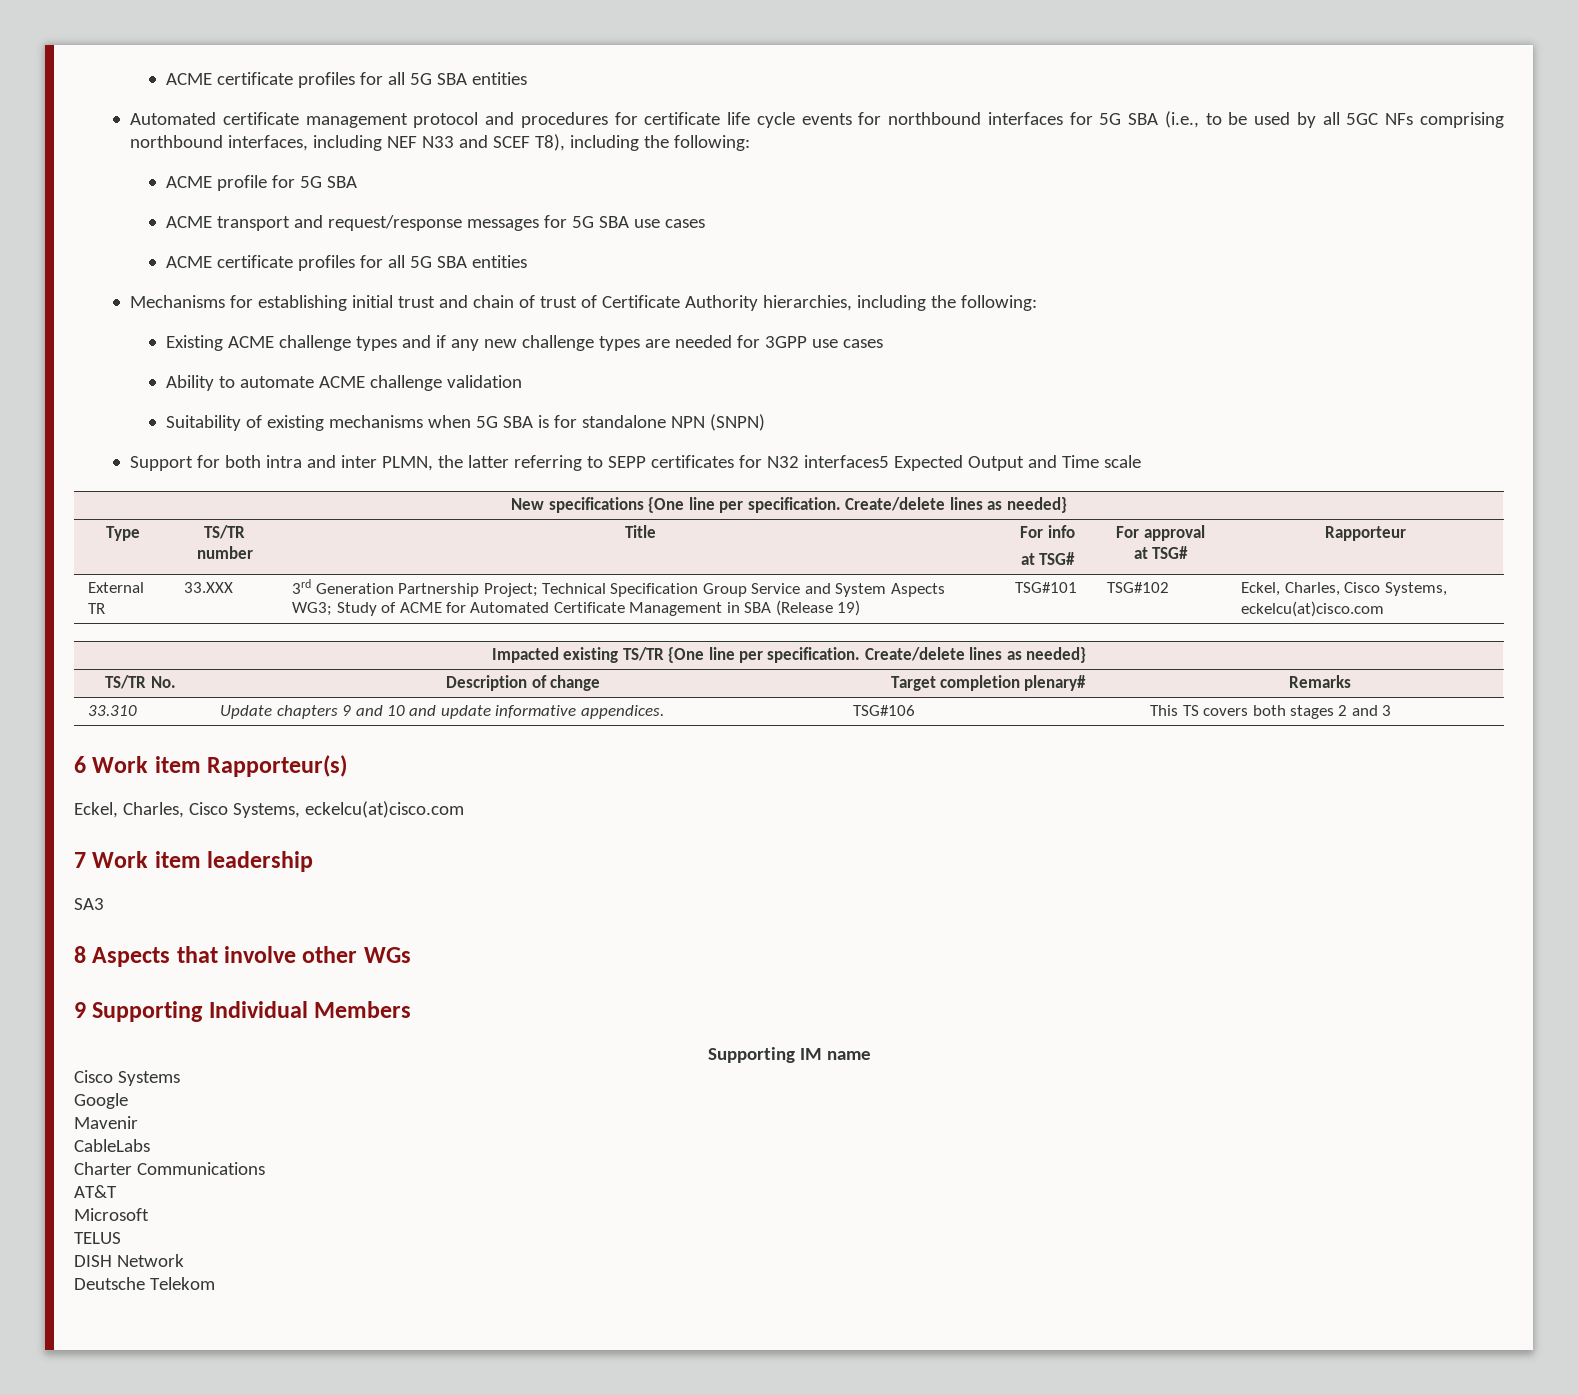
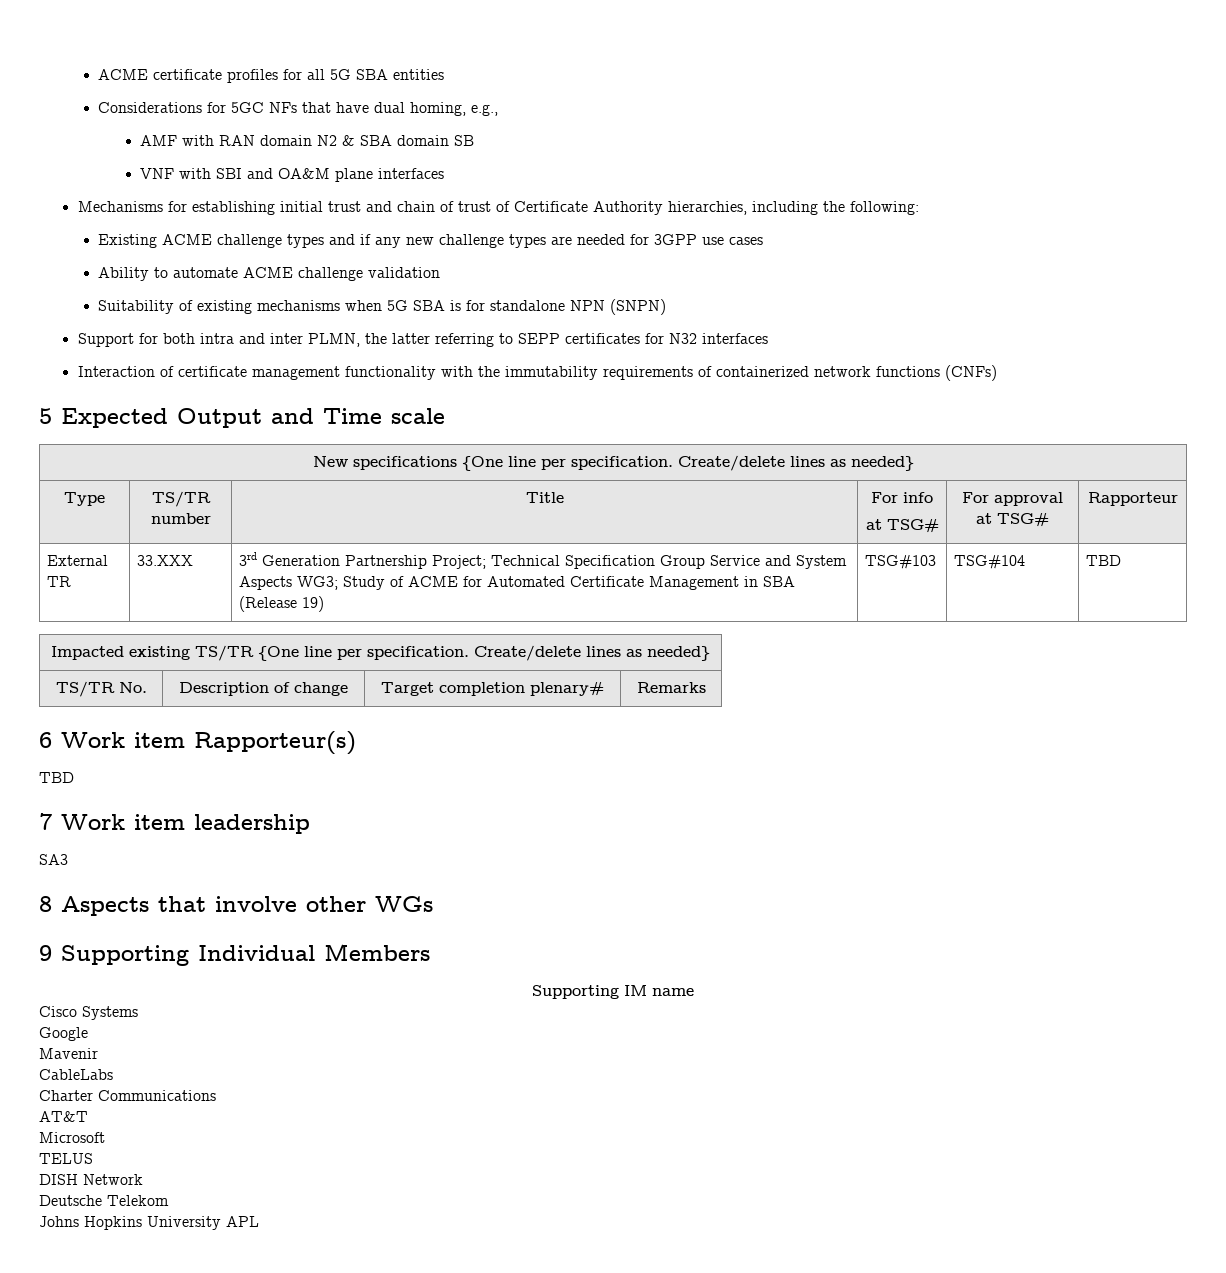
[165,72,527,88] [129,111,1505,128] [129,134,750,151] [165,175,357,191] [165,215,705,231] [165,255,527,271] ACME certificate profiles for all 5G SBA entities // Automated certificate management protocol and procedures for certificate life cycle events for northbound interfaces for 5G SBA (i.e., to be used by all 5GC NFs comprising northbound interfaces, including NEF N33 and SCEF T8), including the following: // ACME profile for 5G SBA // ACME transport and request/response messages for 5G SBA use cases // ACME certificate profiles for all 5G SBA entities -> [98,69,445,83] [98,102,499,116] [140,135,475,146] [140,168,445,182] ACME certificate profiles for all 5G SBA entities // Considerations for 5GC NFs that have dual homing, e.g., // AMF with RAN domain N2 & SBA domain SB // VNF with SBI and OA&M plane interfaces
[803,455,889,468] interfaces5 -> [701,333,768,344] [77,365,997,381] [39,408,52,424] interfaces // Interaction of certificate management functionality with the immutability requirements of containerized network functions (CNFs) // 5
[1015,582,1078,593] [1107,582,1170,593] [1241,582,1447,596] [1241,601,1385,617] TSG#101 | TSG#102 | Eckel, Charles, Cisco Systems, eckelcu(at)cisco.com -> [865,555,937,569] [954,555,1026,569] [1086,555,1122,566] TSG#103 | TSG#104 | TBD
[88,705,138,716] [220,705,664,719] [853,705,916,716] [1150,705,1392,719] // 33.310 | Update chapters 9 and 10 and update informative appendices. | TSG#106 | This TS covers both stages 2 and 3 -> (706, 687) none
[74,801,464,818] Eckel, Charles, Cisco Systems, eckelcu(at)cisco.com -> [39,772,74,783] TBD
(215, 1283) none -> [39,1216,259,1230] // Johns Hopkins University APL

